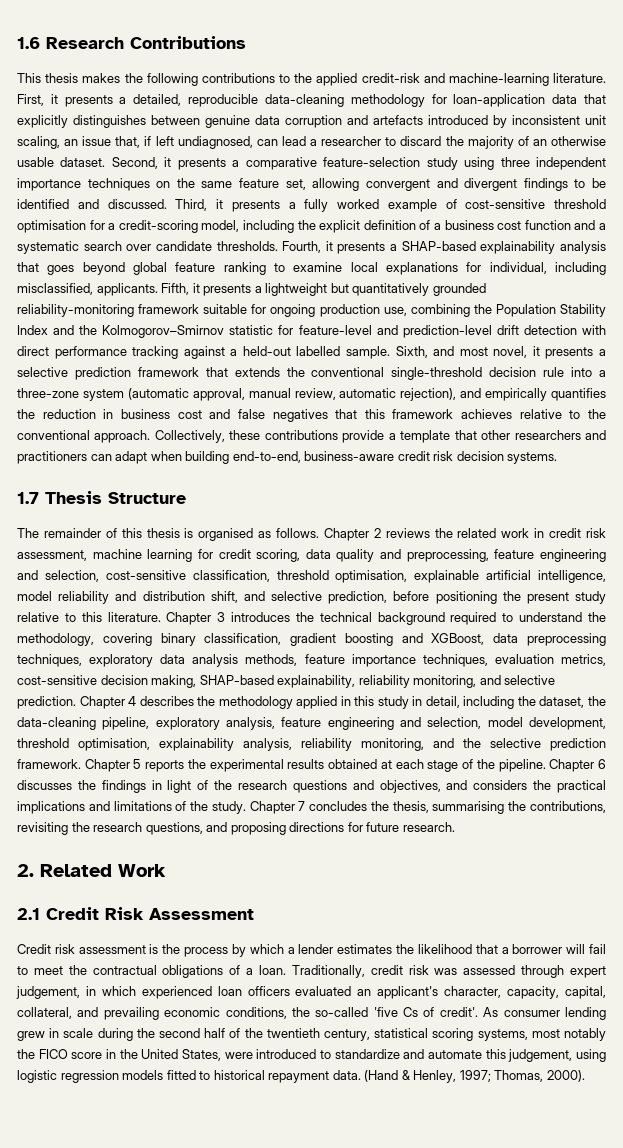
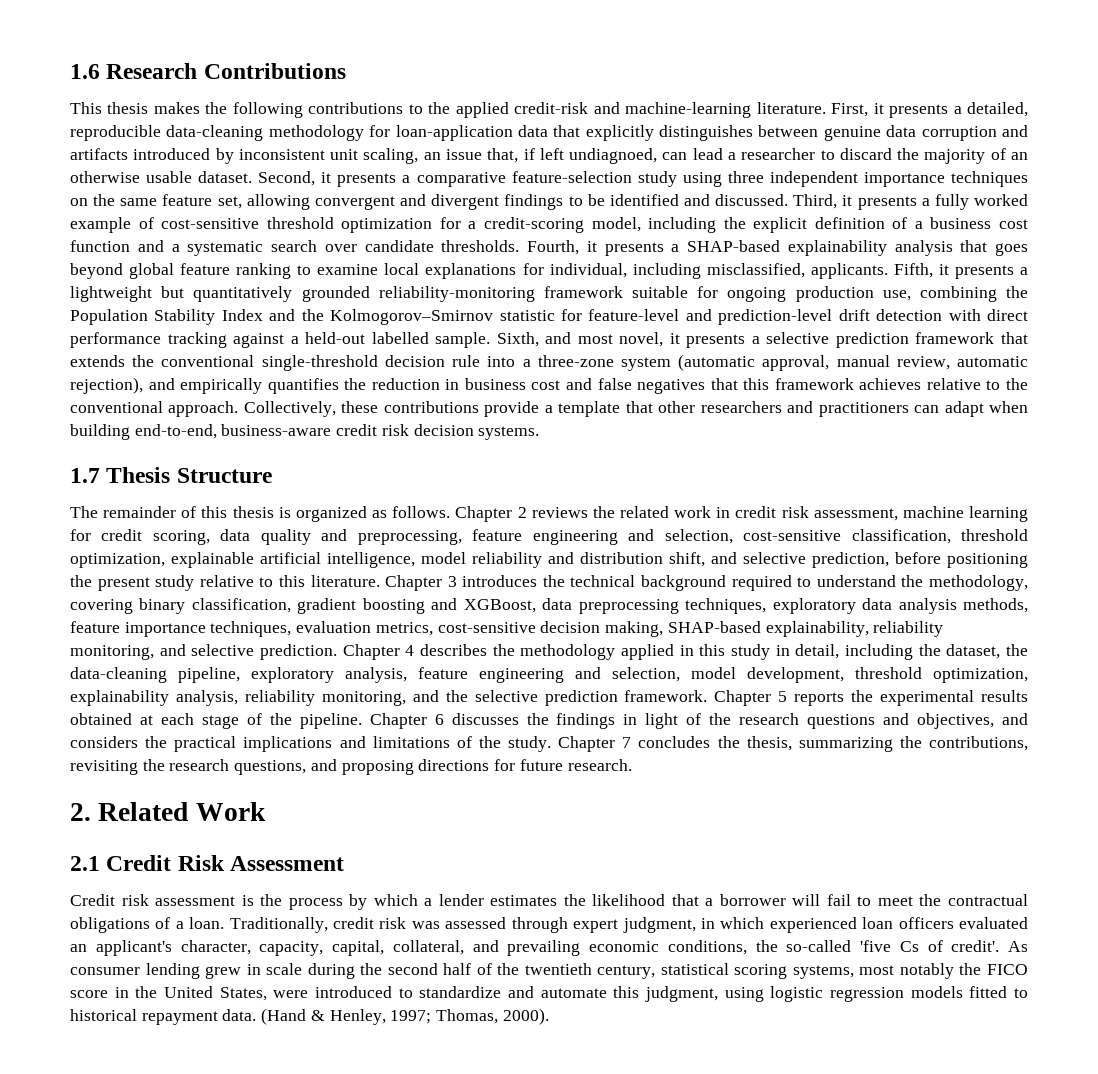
[373,115,423,125] artefacts -> [70,148,128,160] artifacts
[177,136,253,149] undiagnosed, -> [569,148,658,164] undiagnoed,
[17,220,86,233] optimisation -> [341,218,433,233] optimization
[198,528,254,541] organised -> [295,506,367,522] organized
[335,570,408,583] optimisation, -> [70,553,165,568] optimization,
[78,738,150,751] optimisation, -> [933,668,1028,683] optimization,
[432,801,505,814] summarising -> [798,737,893,752] summarizing
[16,986,80,999] judgement, -> [622,917,696,933] judgment,
[508,1049,573,1062] judgement, -> [645,986,718,1002] judgment,

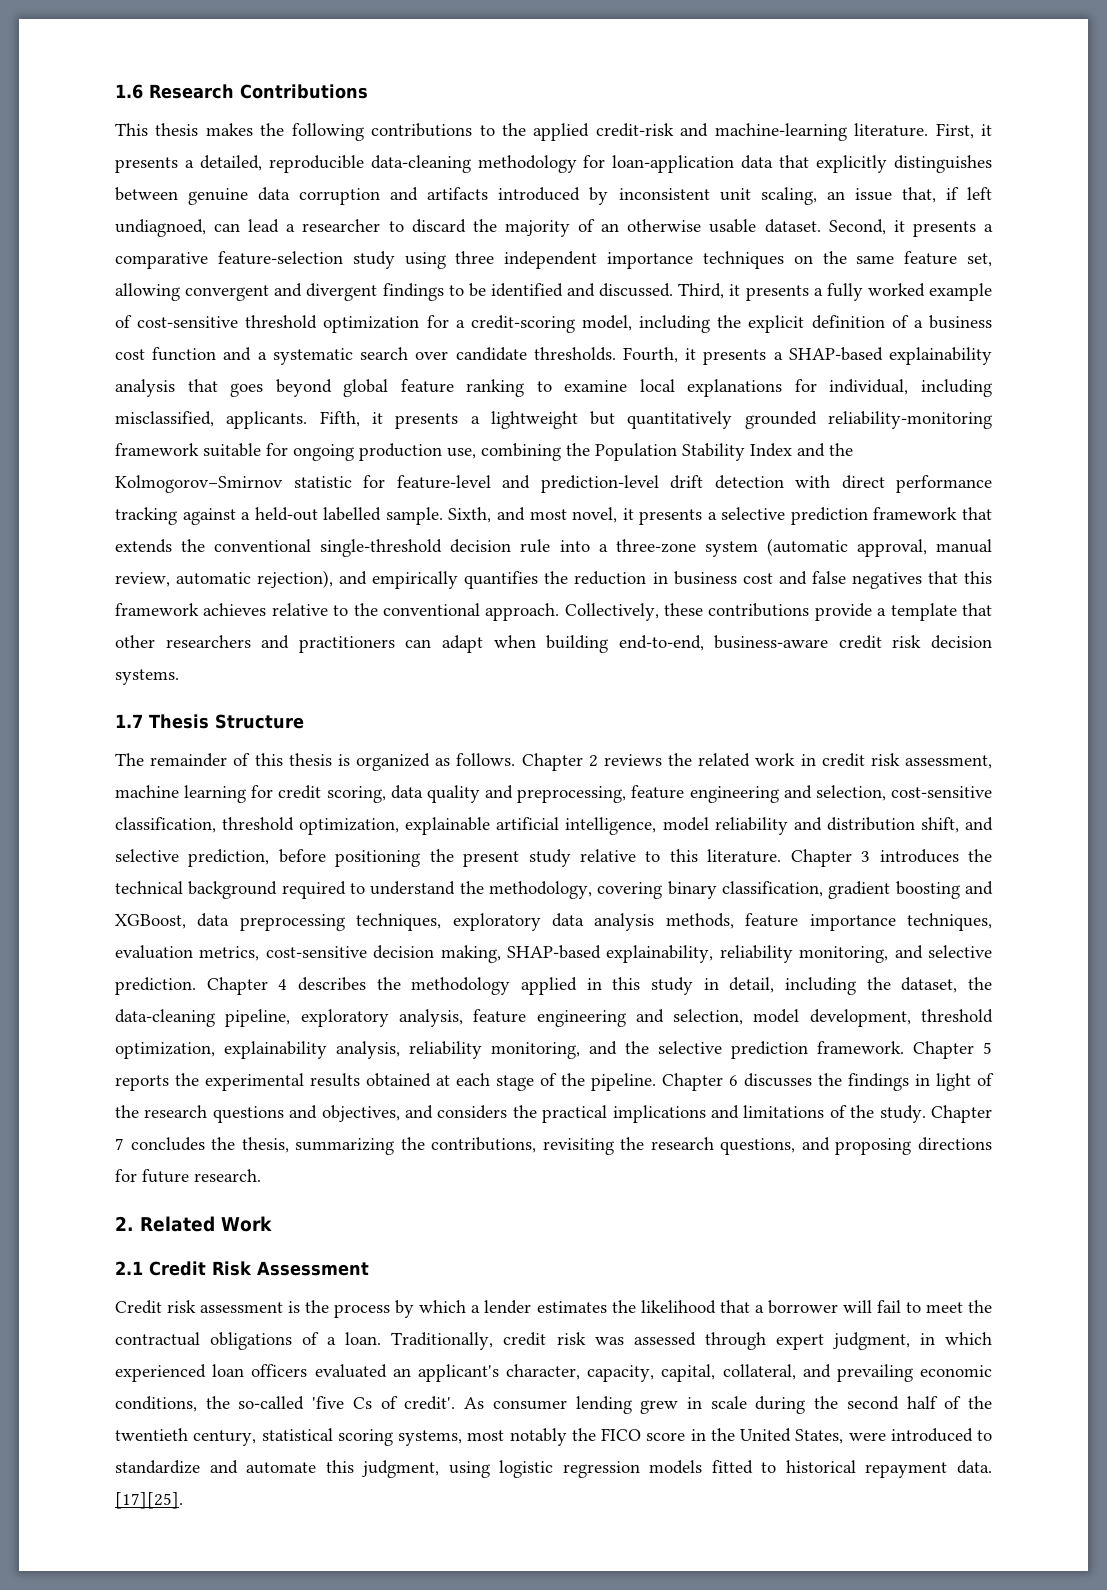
[261,1008,549,1025] (Hand & Henley, 1997; Thomas, 2000). -> [115,1492,183,1509] [17][25].

